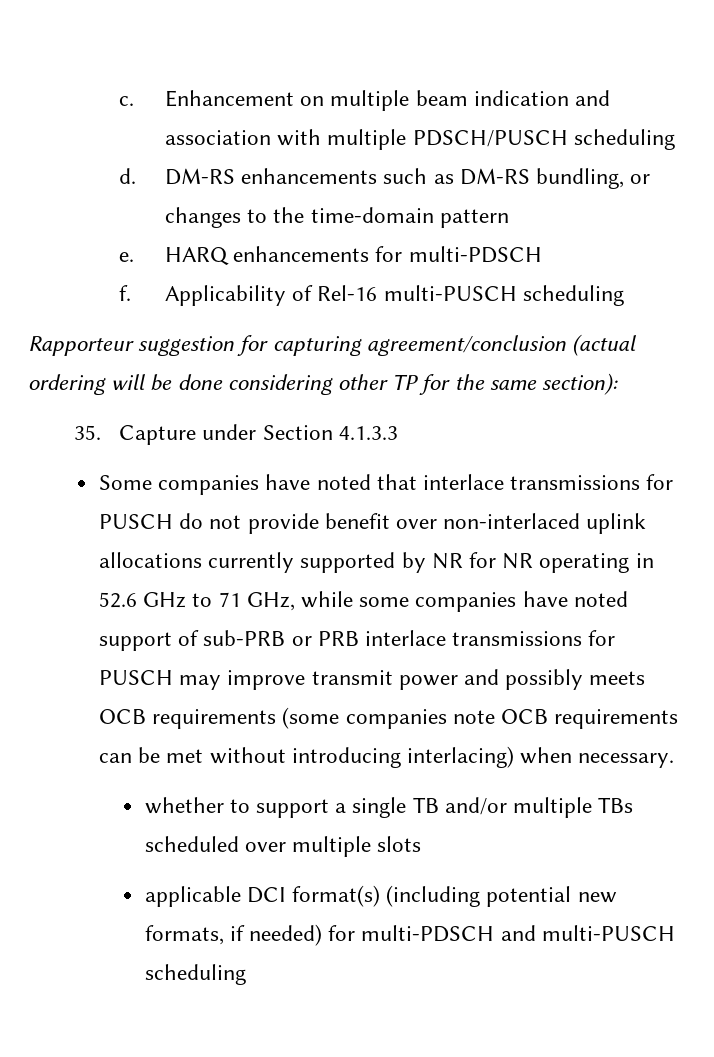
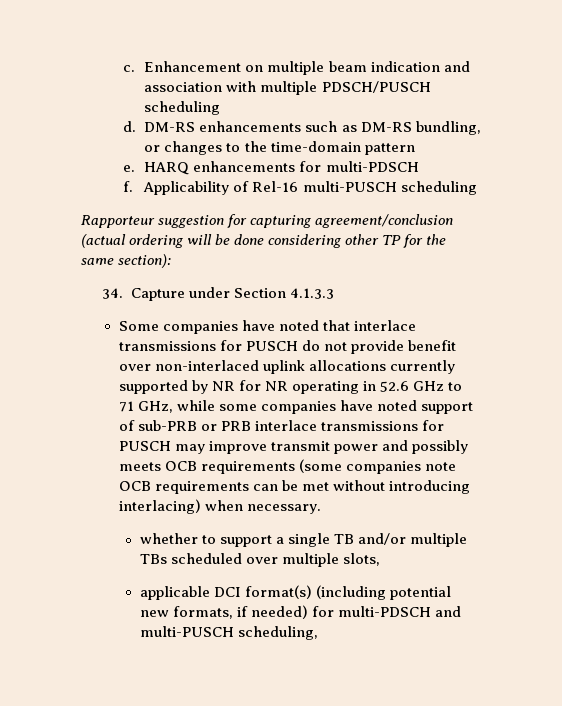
[73,425,101,440] 35. -> [102,288,124,299] 34.
[377,836,422,852] slots -> [342,553,380,566] slots,
[144,964,246,985] scheduling -> [237,626,318,640] scheduling,

